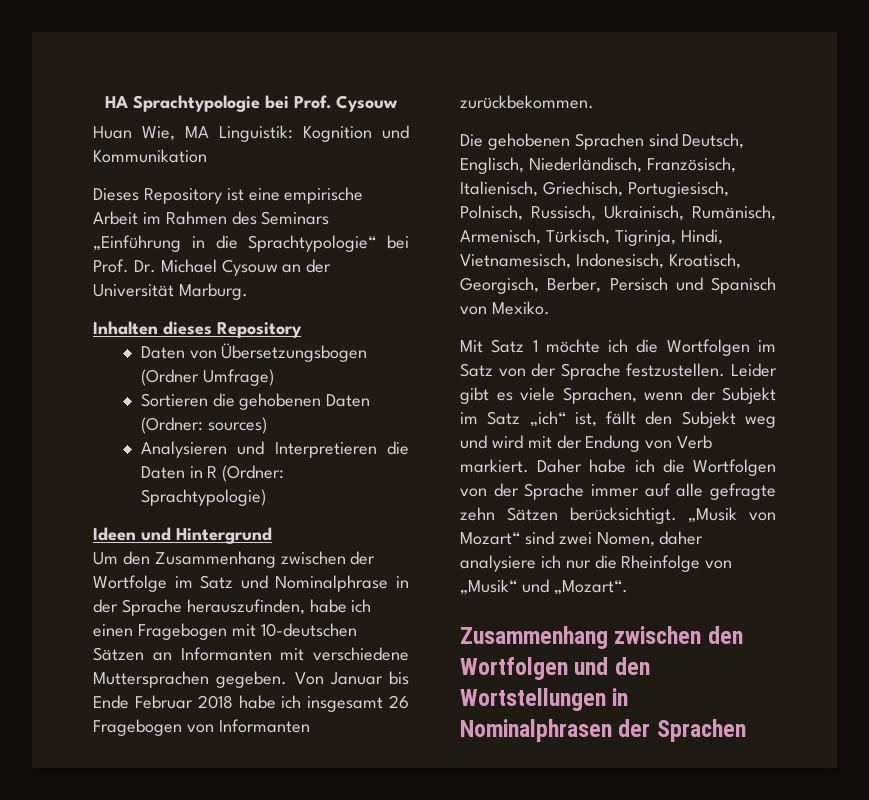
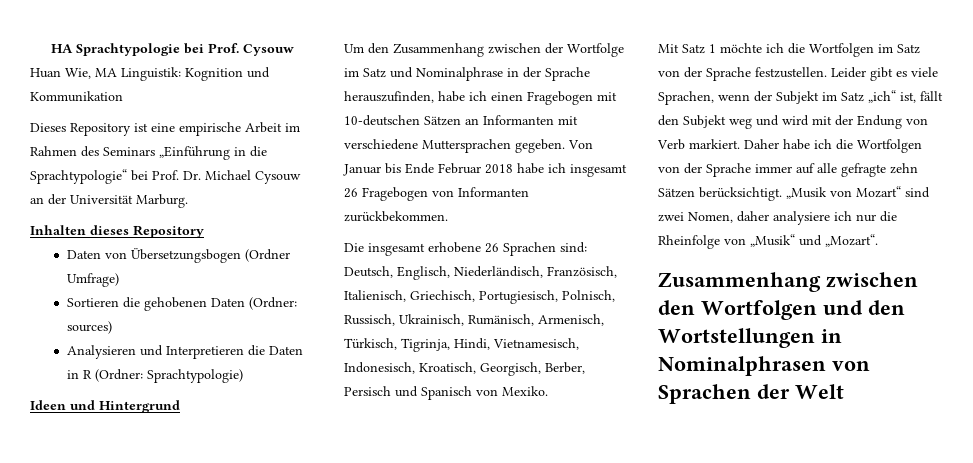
[487,133,678,150] gehobenen Sprachen sind -> [368,242,587,256] insgesamt erhobene 26 Sprachen sind:
[618,719,746,742] der Sprachen -> [832,361,870,371] [658,384,844,404] von Sprachen der Welt

